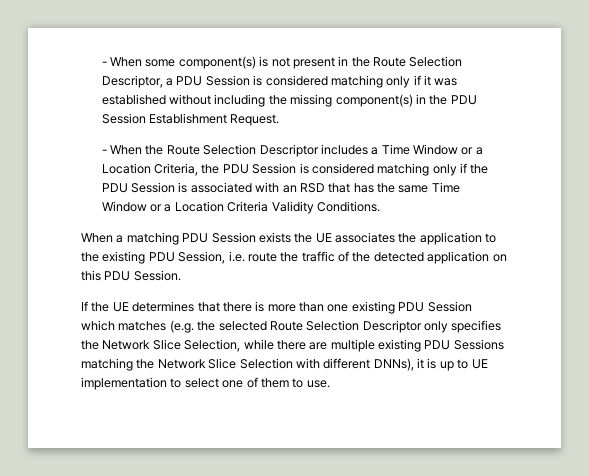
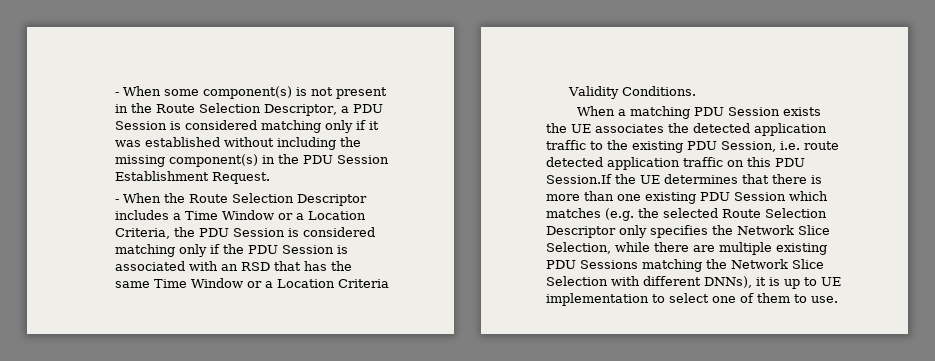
[419,232,482,245] application -> [693,123,827,136] [546,140,586,150] detected application traffic
[280,251,490,264] the traffic of the detected application -> [546,157,723,170] detected application traffic
[133,270,181,281] [81,301,88,311] Session. // If -> [546,174,612,184] Session.If

